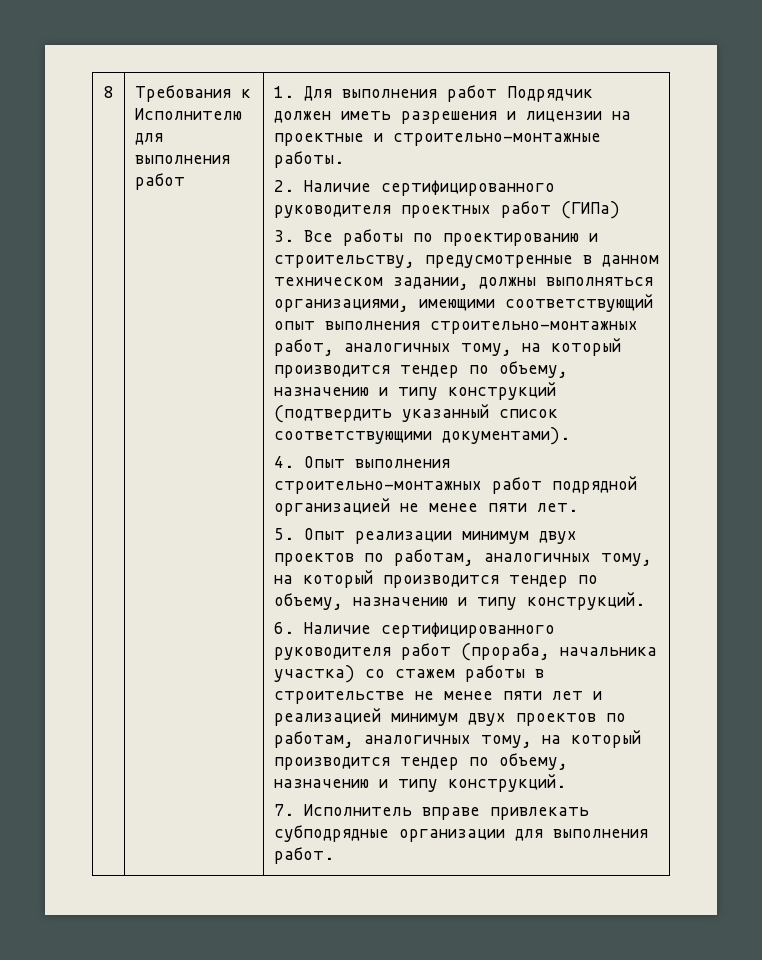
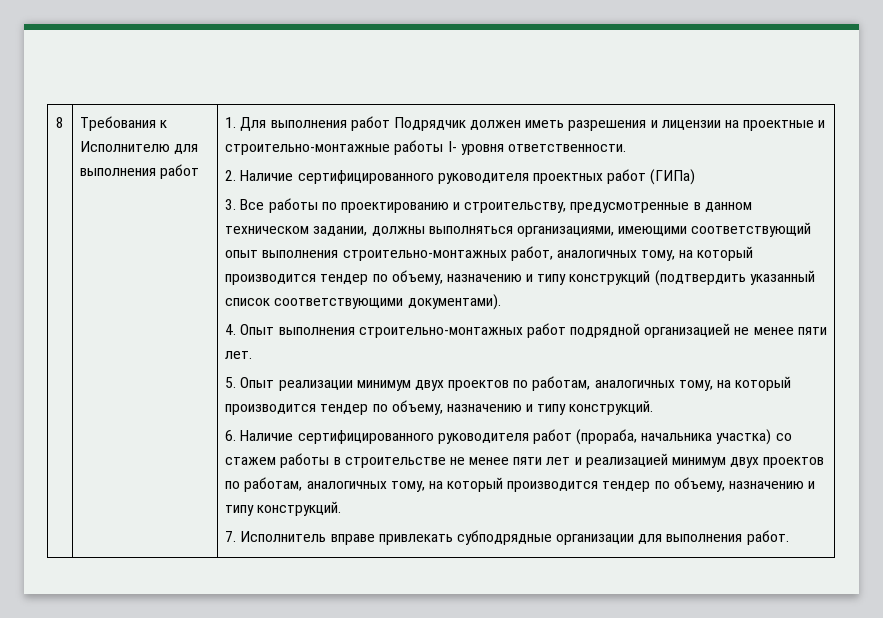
[273,151,344,168] работы. -> [394,140,626,155] работы I- уровня ответственности.

